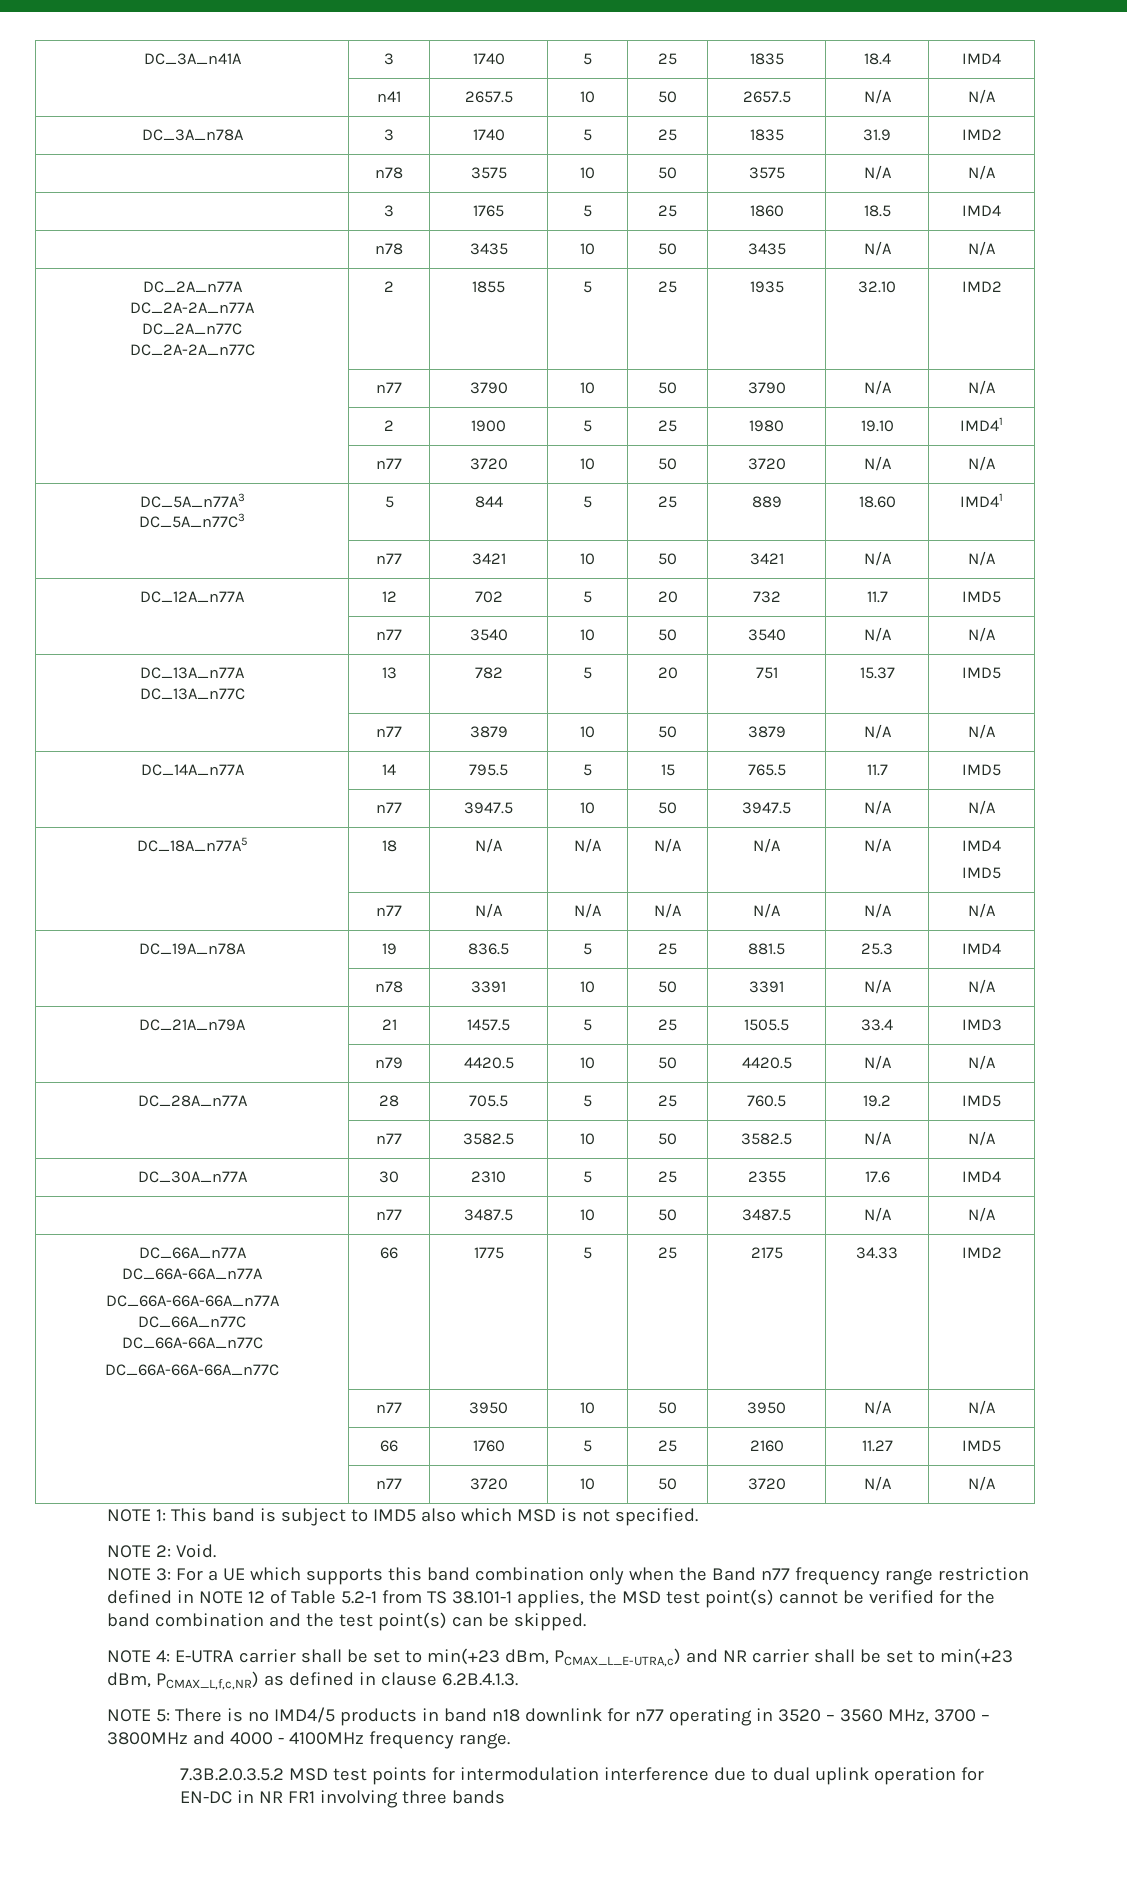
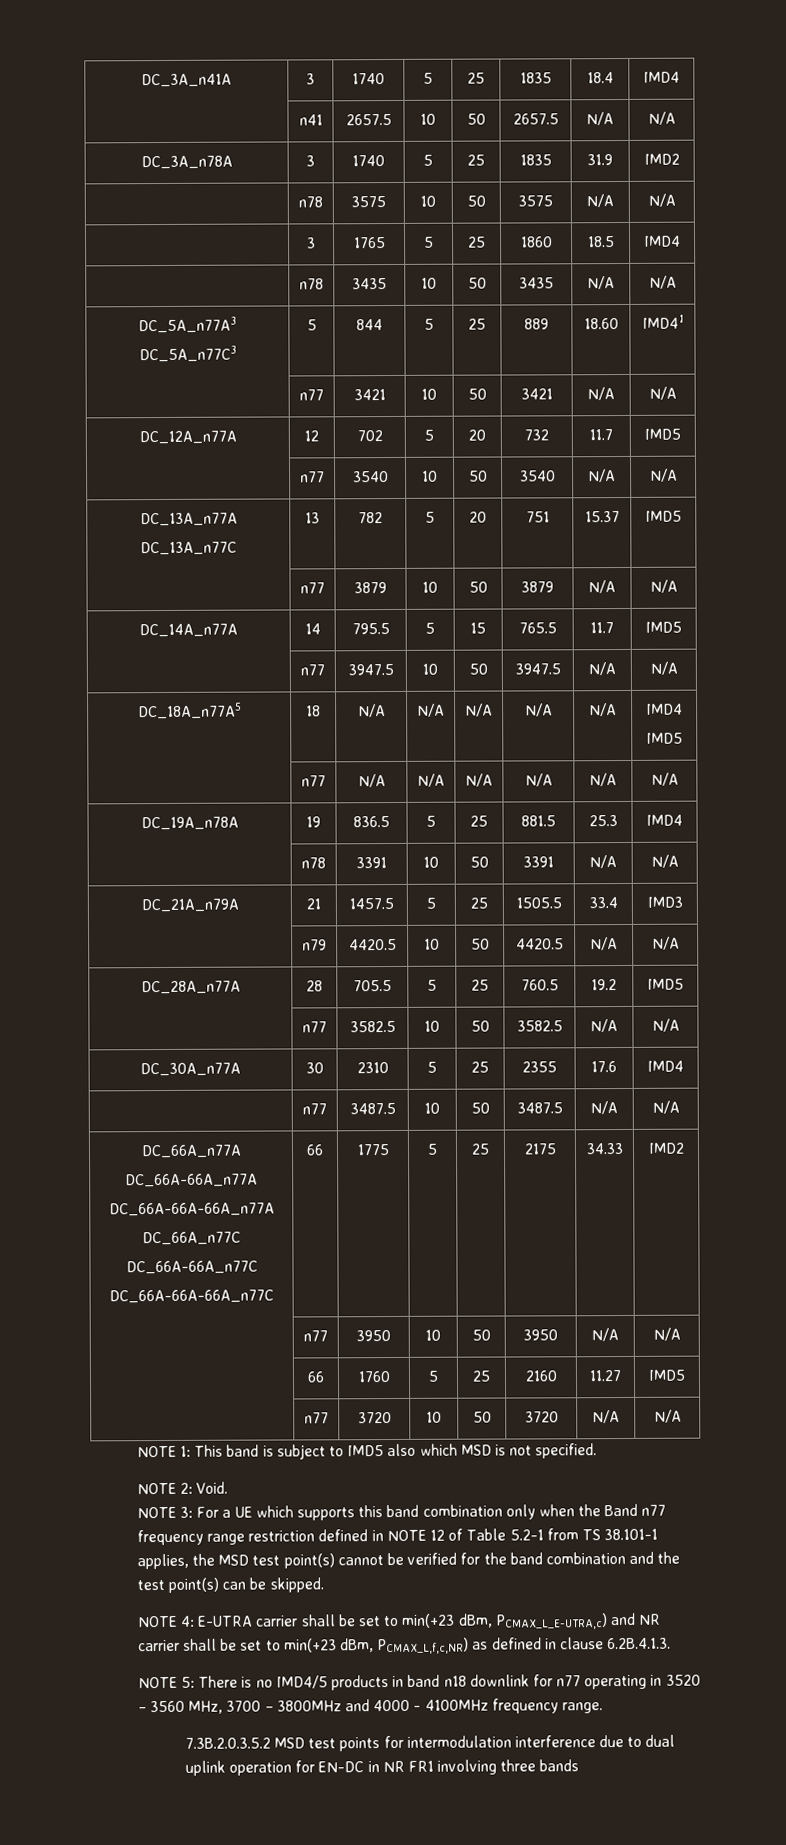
[142,281,243,293] [130,302,255,314] [142,323,242,335] [129,344,255,356] [384,281,394,292] [472,281,505,293] [583,281,592,293] [658,281,677,293] [749,281,784,293] [858,281,896,293] [961,281,1002,292] [376,382,402,393] [469,382,508,394] [580,382,595,394] [658,382,677,394] [747,382,786,394] [863,380,892,395] [968,380,996,395] [384,420,394,431] [471,420,506,432] [583,420,592,432] [658,420,677,432] [749,420,784,432] [860,420,894,432] [960,417,1003,431] [376,458,402,469] [469,458,508,470] [580,458,595,470] [658,458,677,470] [747,458,786,470] [863,456,892,471] [968,456,996,471] // DC_2A_n77A // DC_2A-2A_n77A // DC_2A_n77C // DC_2A-2A_n77C | 2 | 1855 | 5 | 25 | 1935 | 32.10 | IMD2 // | n77 | 3790 | 10 | 50 | 3790 | N/A | N/A // | 2 | 1900 | 5 | 25 | 1980 | 19.10 | IMD41 // | n77 | 3720 | 10 | 50 | 3720 | N/A | N/A -> (677, 282) none

